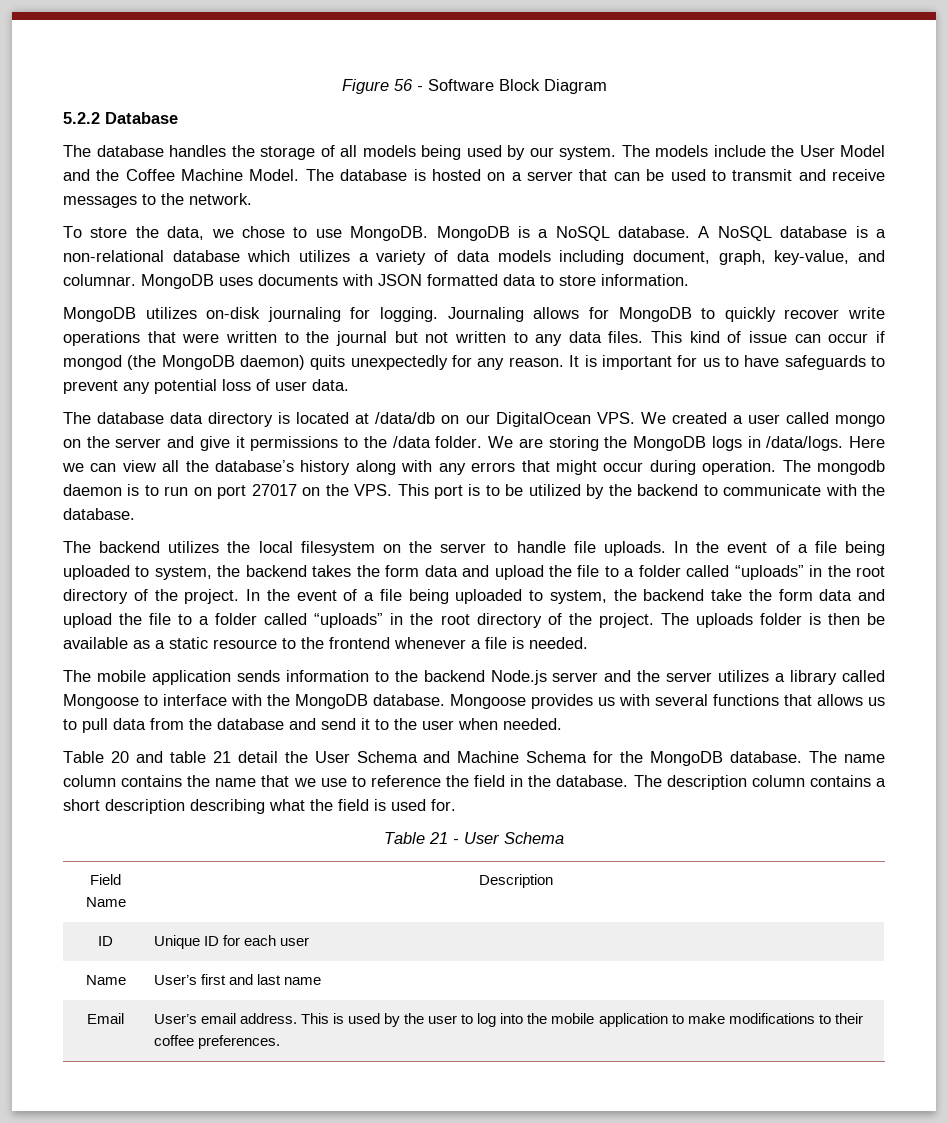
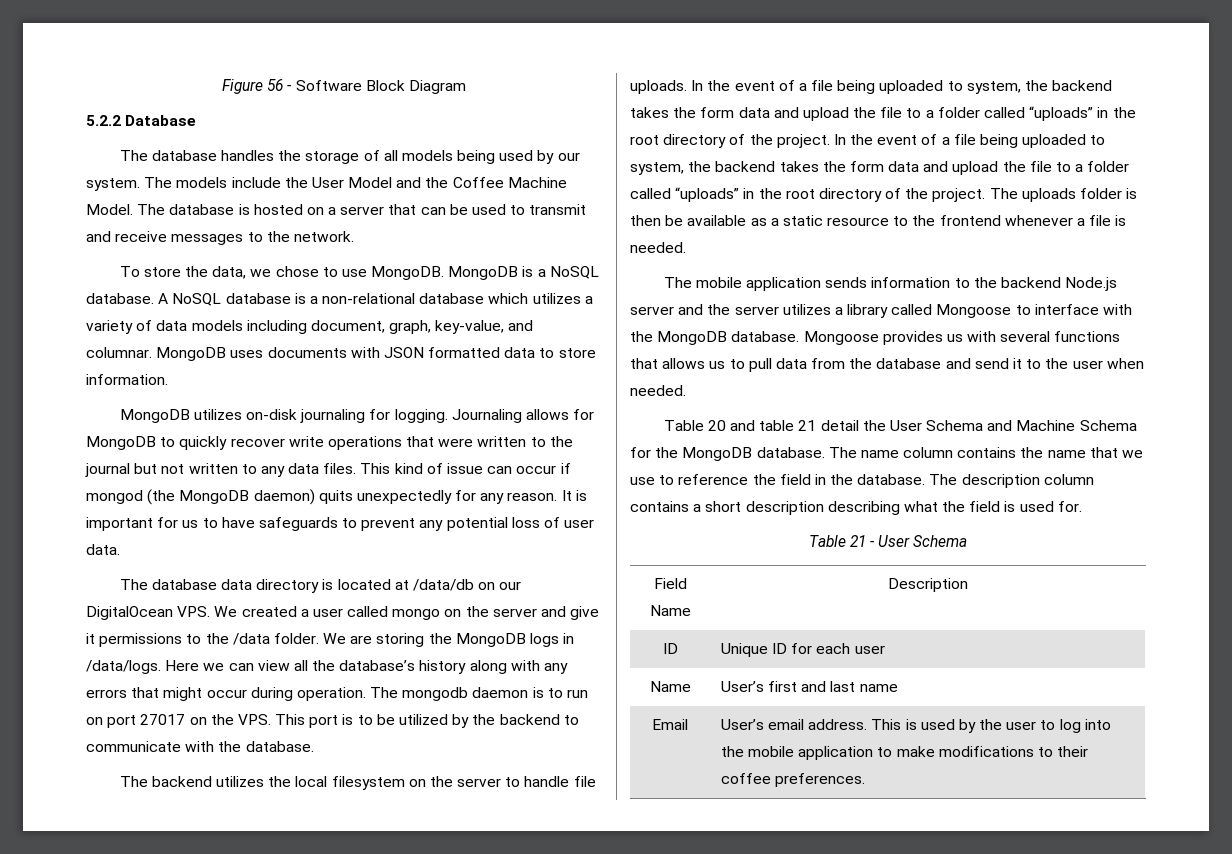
[711,589,742,601] take -> [779,161,819,172] takes

